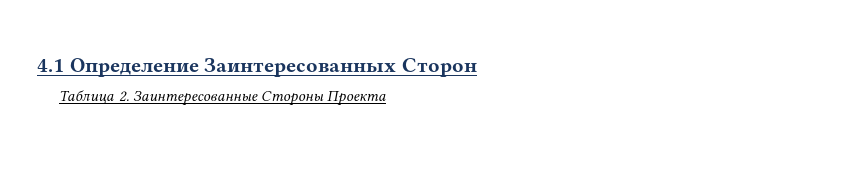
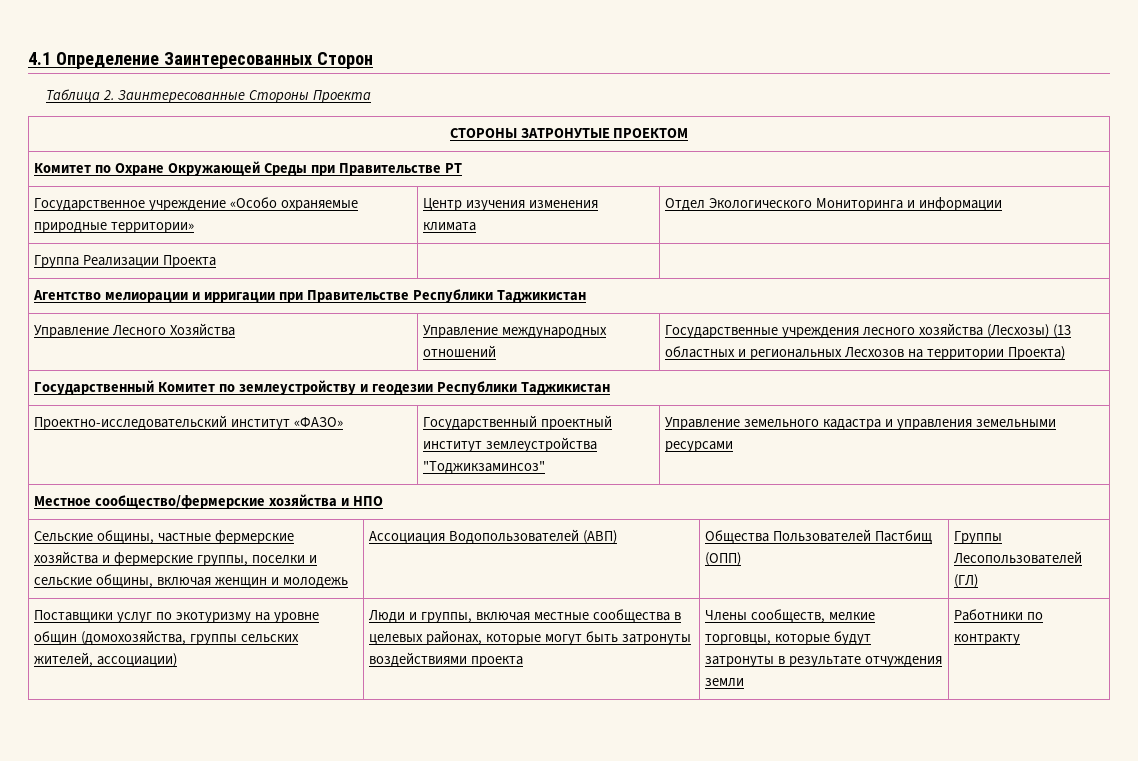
(387, 98) none -> [449,128,689,138] [34,161,462,176] [34,197,358,211] [34,222,195,233] [423,198,598,211] [423,222,477,231] [665,197,1002,211] [34,255,216,268] [33,289,586,303] [34,323,235,338] [423,325,608,338] [423,345,497,357] [665,323,1071,338] [665,346,1065,360] [34,380,610,395] [34,415,343,430] [423,415,613,430] [423,437,598,452] [423,461,546,474] [665,417,1056,430] [665,441,734,452] [34,494,383,509] [34,530,294,544] [34,551,317,566] [34,574,348,588] [369,529,617,544] [705,529,932,544] [705,552,742,566] [954,531,1003,544] [954,551,1083,564] [954,574,979,588] [34,610,319,623] [34,630,299,645] [34,652,178,667] [369,609,681,623] [369,630,691,645] [369,652,524,667] [705,609,875,623] [705,631,871,645] [705,656,942,667] [705,678,745,687] [954,609,1044,621] [954,634,1021,645] // СТОРОНЫ ЗАТРОНУТЫЕ ПРОЕКТОМ // Комитет по Охране Окружающей Среды при Правительстве РТ // Государственное учреждение «Особо охраняемые природные территории» | Центр изучения изменения климата | Отдел Экологического Мониторинга и информации // Группа Реализации Проекта | | // Агентство мелиорации и ирригации при Правительстве Республики Таджикистан // Управление Лесного Хозяйства | Управление международных отношений | Государственные учреждения лесного хозяйства (Лесхозы) (13 областных и региональных Лесхозов на территории Проекта) // Государственный Комитет по землеустройству и геодезии Республики Таджикистан // Проектно-исследовательский институт «ФАЗО» | Государственный проектный институт землеустройства "Тоджикзаминсоз" | Управление земельного кадастра и управления земельными ресурсами // Местное сообщество/фермерские хозяйства и НПО // Сельские общины, частные фермерские хозяйства и фермерские группы, поселки и сельские общины, включая женщин и молодежь | Ассоциация Водопользователей (АВП) | Общества Пользователей Пастбищ (ОПП) | Группы Лесопользователей (ГЛ) // Поставщики услуг по экотуризму на уровне общин (домохозяйства, группы сельских жителей, ассоциации) | Люди и группы, включая местные сообщества в целевых районах, которые могут быть затронуты воздействиями проекта | Члены сообществ, мелкие торговцы, которые будут затронуты в результате отчуждения земли | Работники по контракту

